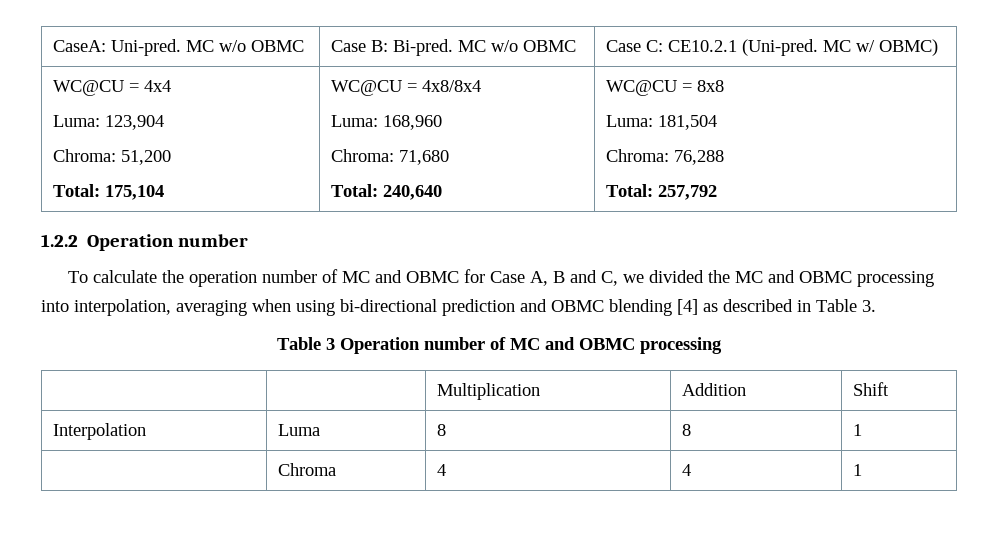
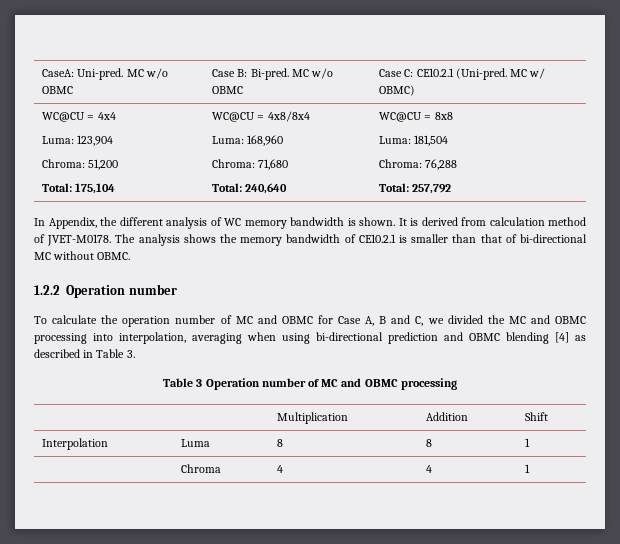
(717, 192) none -> [34,217,586,229] [34,234,587,246] [34,251,131,260] // In Appendix, the different analysis of WC memory bandwidth is shown. It is derived from calculation method of JVET-M0178. The analysis shows the memory bandwidth of CE10.2.1 is smaller than that of bi-directional MC without OBMC.

